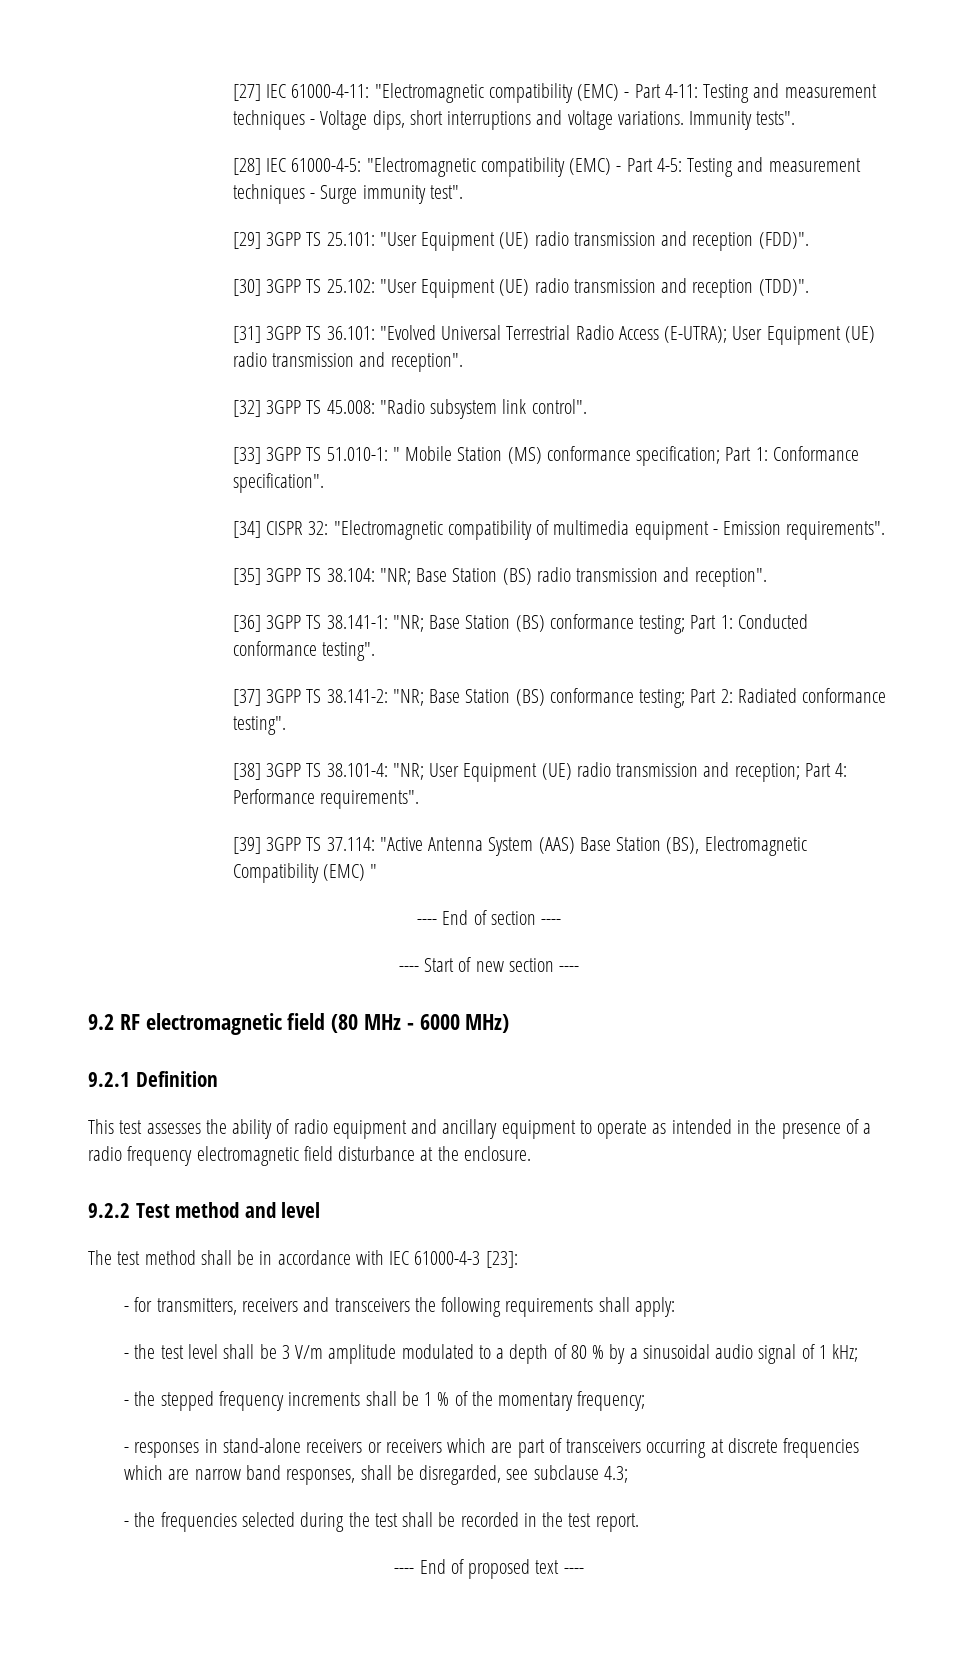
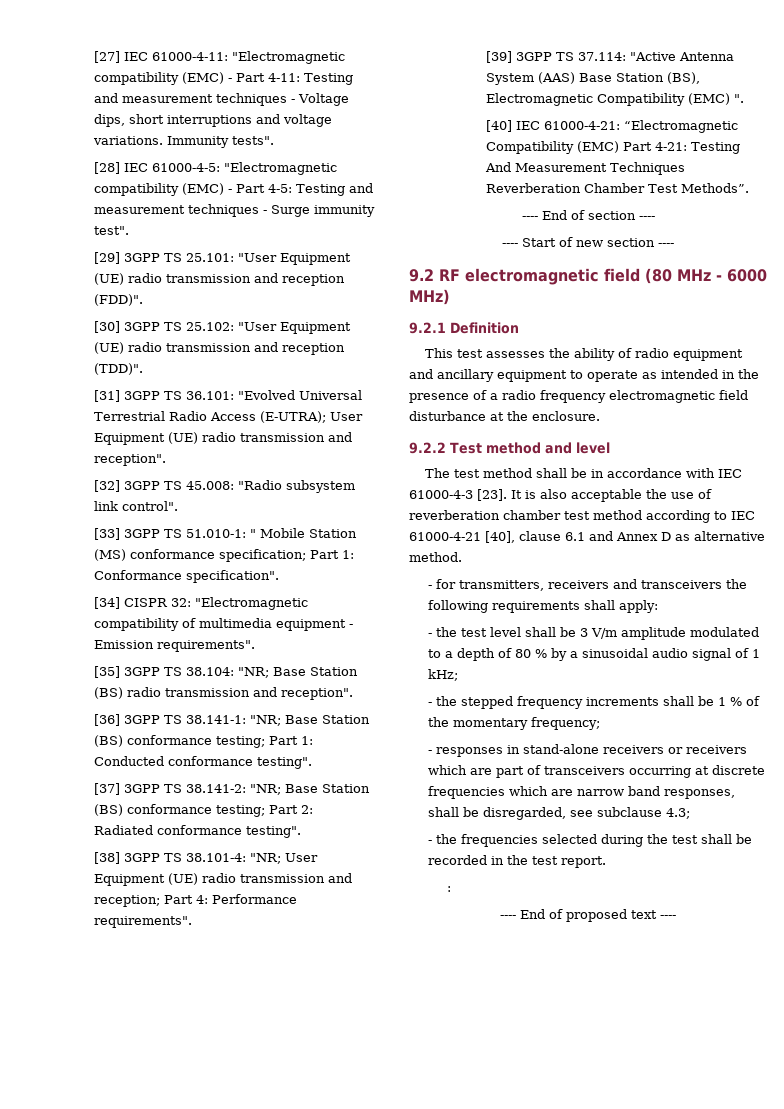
[370,864,378,878] " -> [733,94,744,103] [485,120,738,133] [485,141,740,154] [484,162,685,175] [485,183,749,193] ". // [40] IEC 61000-4-21: “Electromagnetic Compatibility (EMC) Part 4-21: Testing And Measurement Techniques Reverberation Chamber Test Methods”.
[485,1251,518,1268] [23]: -> [477,489,712,502] [409,510,755,523] [409,531,765,543] [409,552,462,562] [23]. It is also acceptable the use of reverberation chamber test method according to IEC 61000-4-21 [40], clause 6.1 and Annex D as alternative method.
(639, 1522) none -> [447,886,452,892] // :

